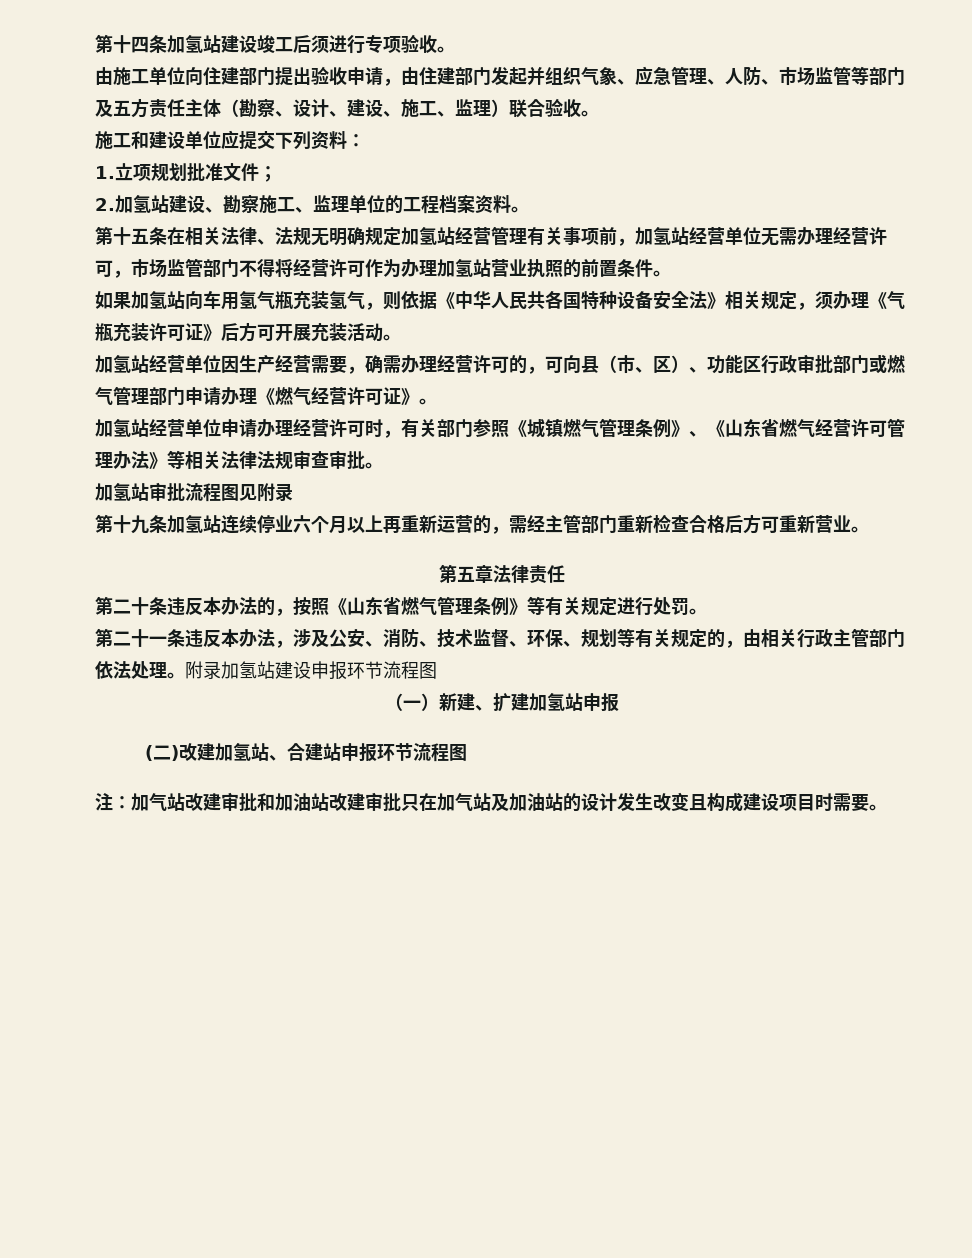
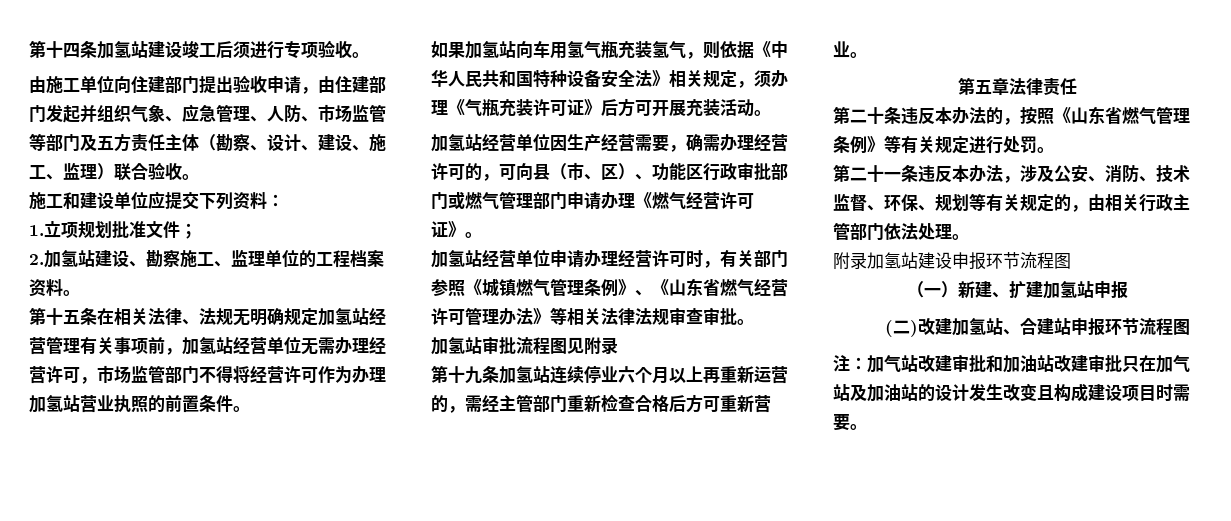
[545,290,563,309] 各 -> [499,70,516,87] 和
(185, 675) none -> (969, 237) //

